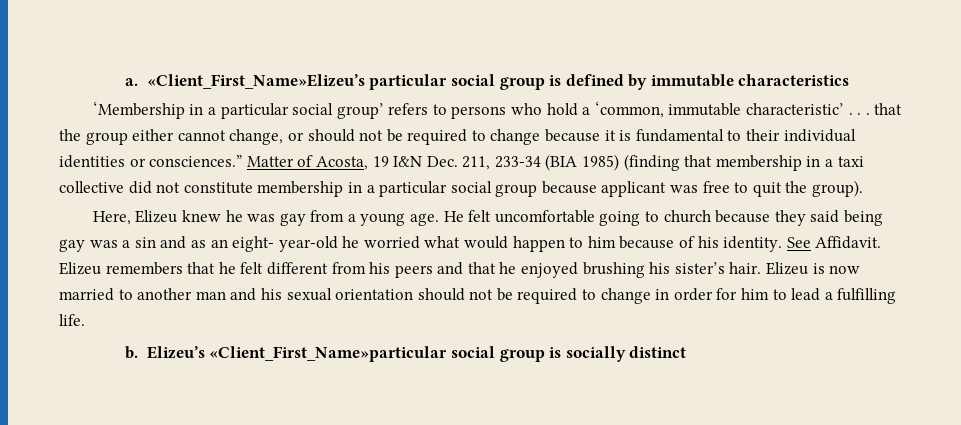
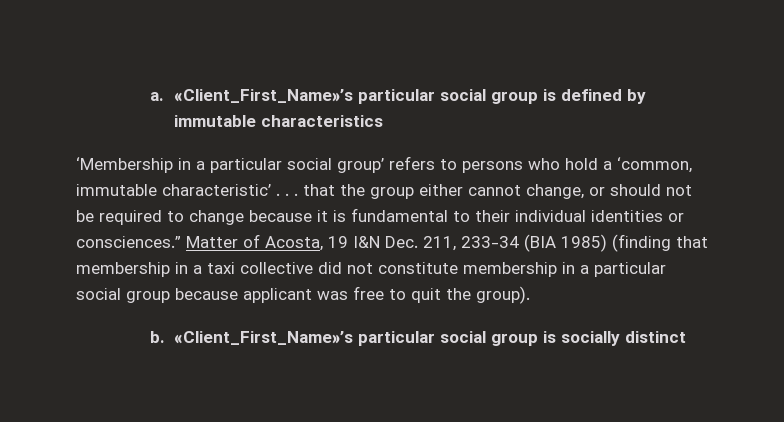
[146,74,365,89] «Client_First_Name»Elizeu’s -> [174,89,354,103] «Client_First_Name»’s
[92,210,883,226] [59,236,882,252] [59,262,861,278] [59,288,897,304] [59,314,85,326] // Here, Elizeu knew he was gay from a young age. He felt uncomfortable going to church because they said being gay was a sin and as an eight- year-old he worried what would happen to him because of his identity. See Affidavit. Elizeu remembers that he felt different from his peers and that he enjoyed brushing his sister’s hair. Elizeu is now married to another man and his sexual orientation should not be required to change in order for him to lead a fulfilling life. -> (530, 295) none
[146,346,448,362] Elizeu’s «Client_First_Name»particular -> [174,331,436,346] «Client_First_Name»’s particular

